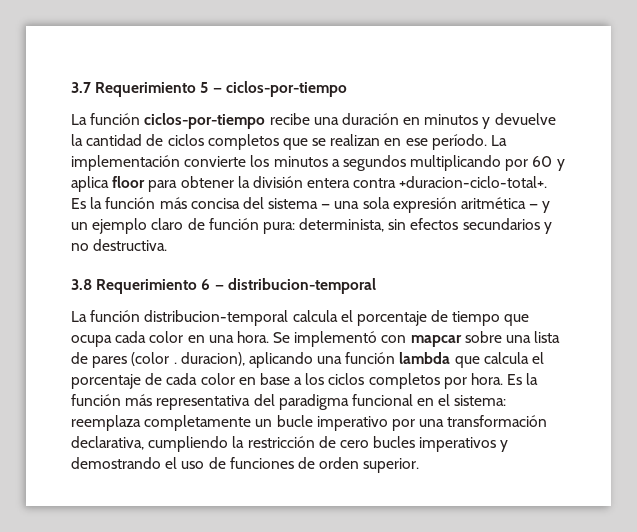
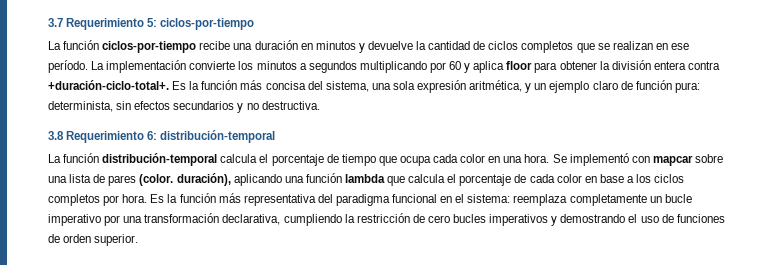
[200,82,222,93] 5 — -> [147,18,158,27] 5:
[399,176,548,188] +duracion-ciclo-total+. -> [48,80,169,90] +duración-ciclo-total+.
[268,198,331,209] sistema — -> [325,81,369,92] sistema,
[461,197,539,209] aritmética — -> [469,80,523,92] aritmética,
[201,278,376,294] [71,310,289,326] 6 — distribucion-temporal // La función distribucion-temporal -> [147,130,276,143] [48,153,218,166] 6: distribución-temporal // La función distribución-temporal
[131,352,245,366] (color . duracion), -> [139,173,231,186] (color. duración),

